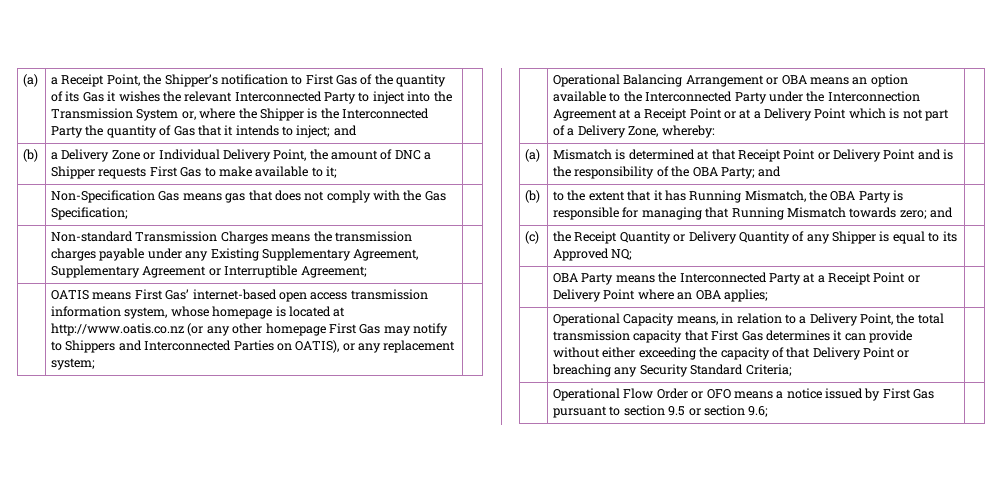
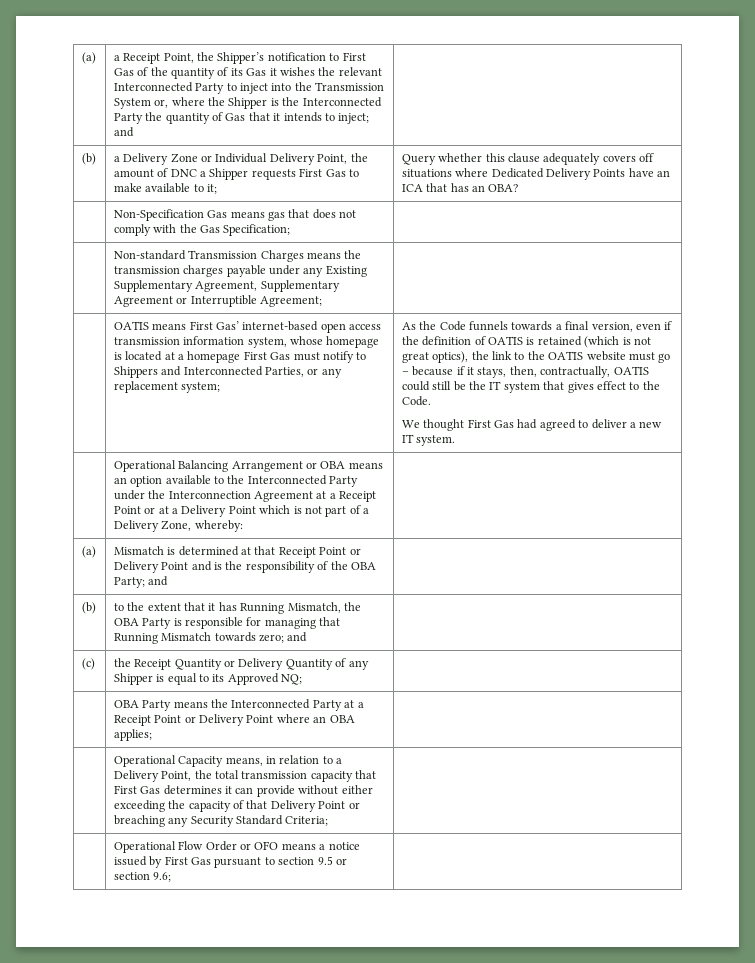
(338, 172) none -> [401,153,655,165] [401,168,671,180] [401,183,519,192] Query whether this clause adequately covers off situations where Dedicated Delivery Points have an ICA that has an OBA?
[51,323,263,336] http://www.oatis.co.nz (or any other -> [178,354,185,360] a
[383,326,411,336] may -> [293,352,320,361] must
[233,340,340,353] Parties on OATIS), -> [265,367,305,377] Parties,
(96, 364) none -> [401,321,673,332] [401,336,651,348] [401,351,671,363] [401,366,649,378] [401,381,660,393] [401,396,431,406] [401,419,663,431] [401,434,456,446] As the Code funnels towards a final version, even if the definition of OATIS is retained (which is not great optics), the link to the OATIS website must go – because if it stays, then, contractually, OATIS could still be the IT system that gives effect to the Code. // We thought First Gas had agreed to deliver a new IT system.

